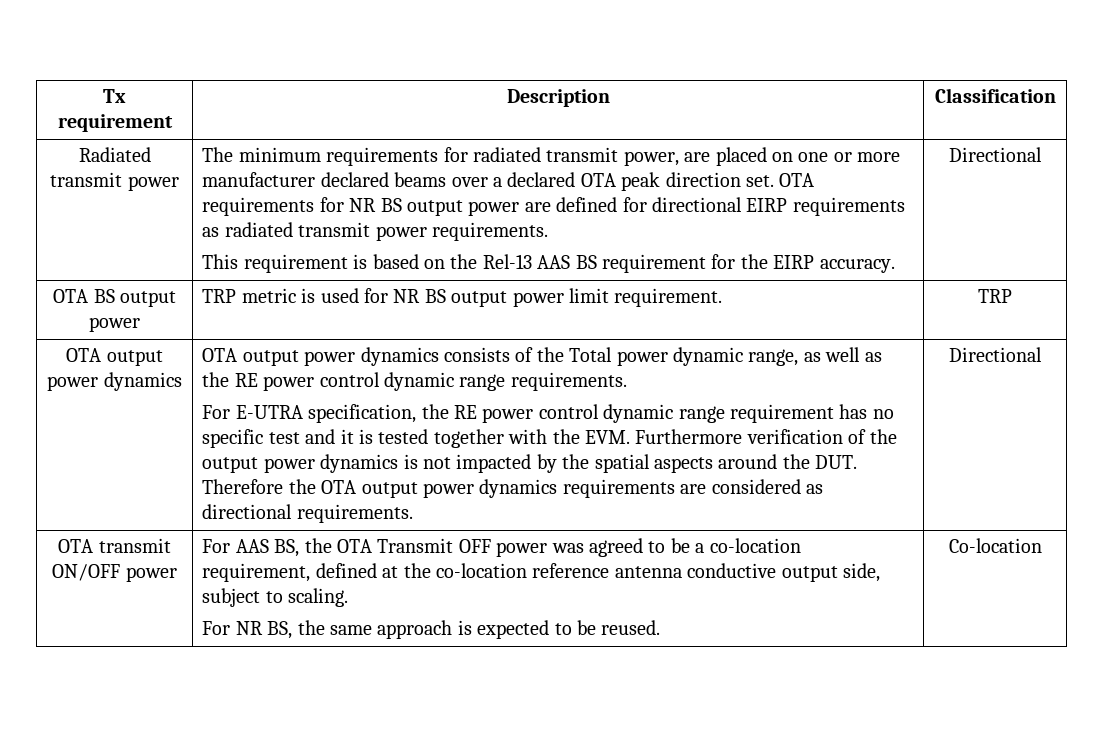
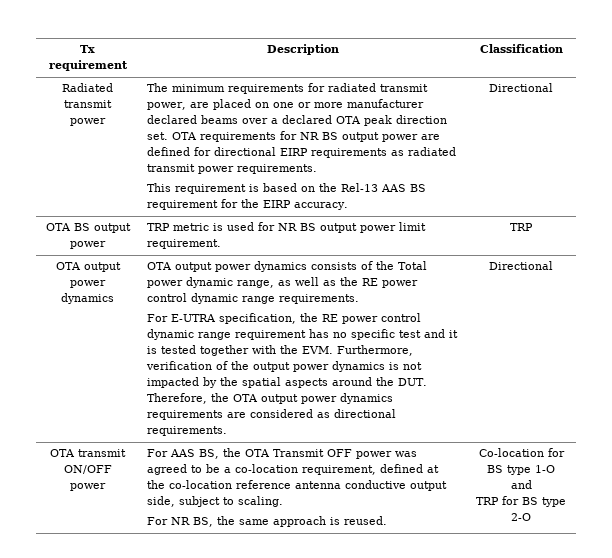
[635,429,743,444] Furthermore -> [336,345,413,356] Furthermore,
[202,479,284,494] Therefore -> [146,393,207,404] Therefore,
[477,620,596,639] expected to be -> (340, 521) none
(1042, 545) none -> [547,448,565,457] [487,465,555,475] [510,480,532,489] [476,496,566,507] [511,513,531,521] for BS type 1-O and // TRP for BS type 2-O

